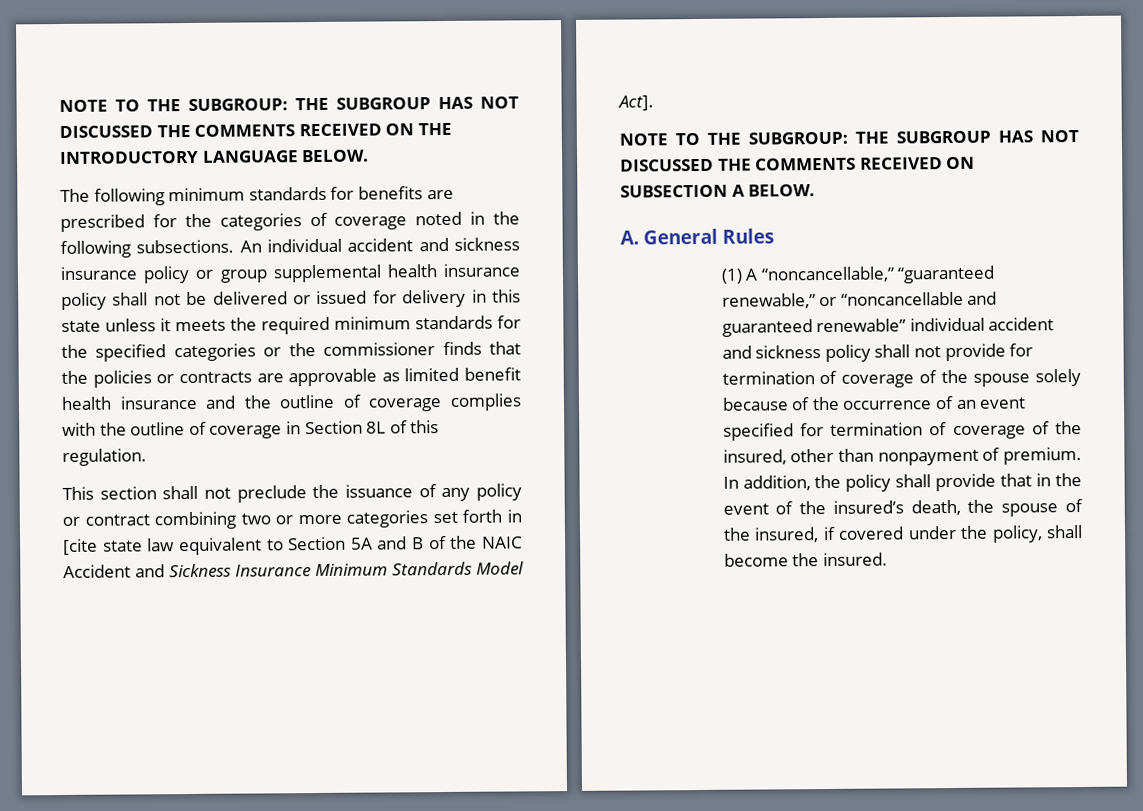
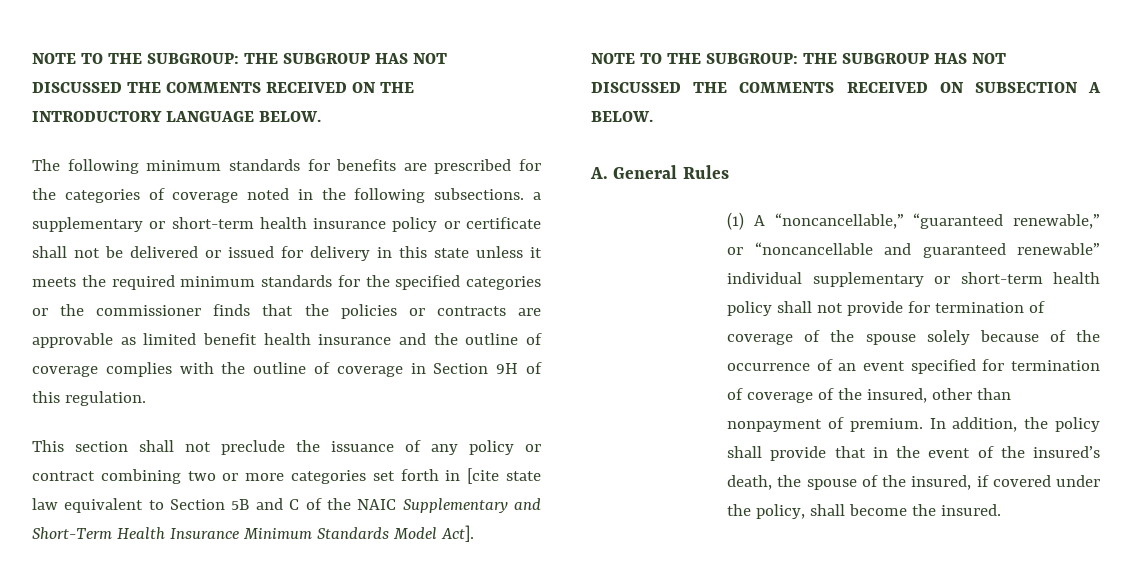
[239,237,520,253] [60,263,520,284] [61,292,107,311] An individual accident and sickness insurance policy or group supplemental health insurance policy -> [533,192,541,200] [32,217,541,232] a supplementary or short-term health insurance policy or certificate
[366,421,387,434] 8L -> [496,363,519,374] 9H
[350,535,523,550] [63,563,231,578] 5A and B of the NAIC Accident and Sickness -> [231,498,542,513] [32,527,165,539] 5B and C of the NAIC Supplementary and Short-Term Health
[988,317,1055,331] [721,345,822,359] accident and sickness -> [812,272,1100,287] supplementary or short-term health

